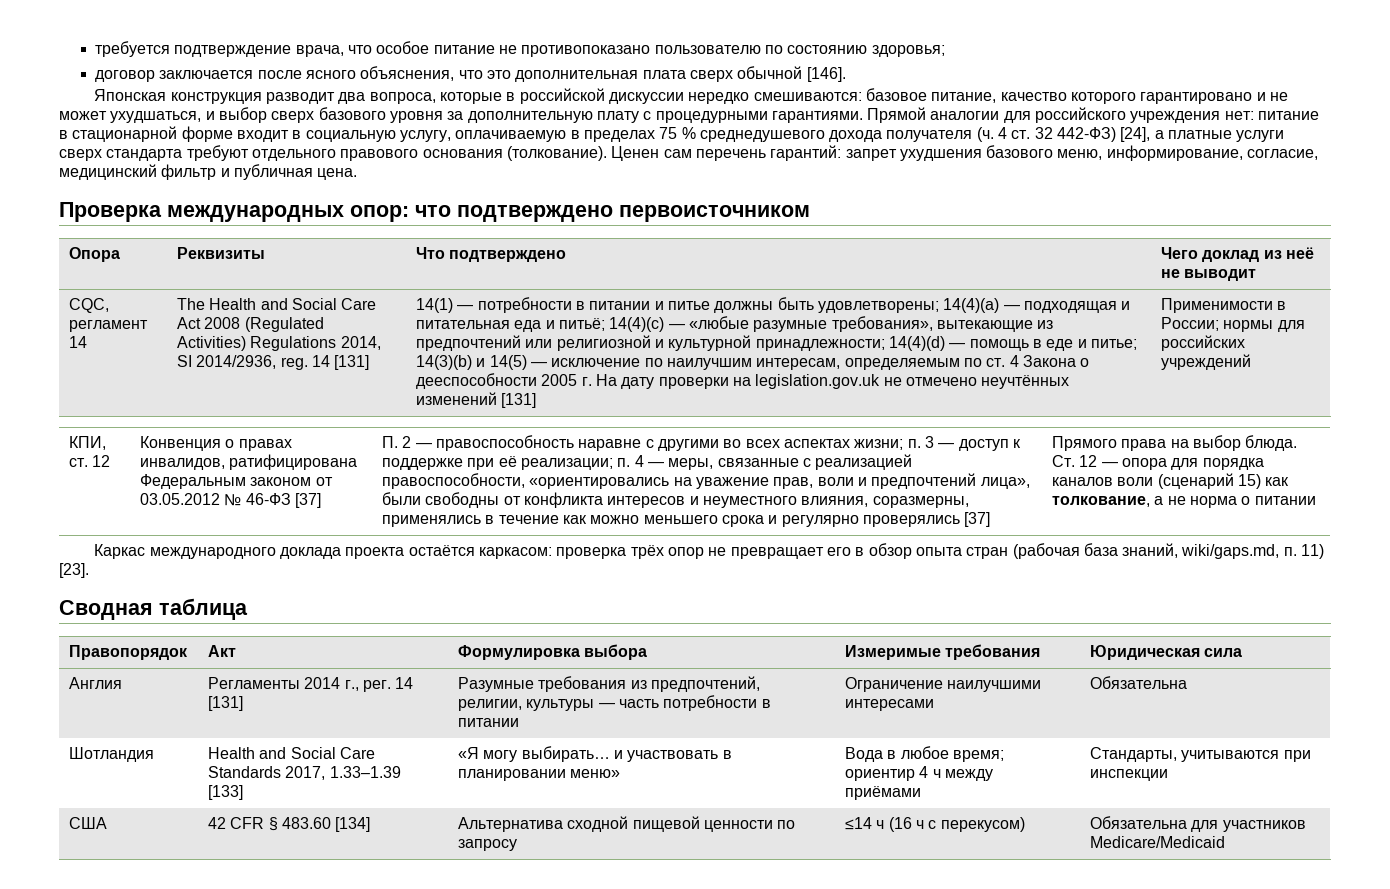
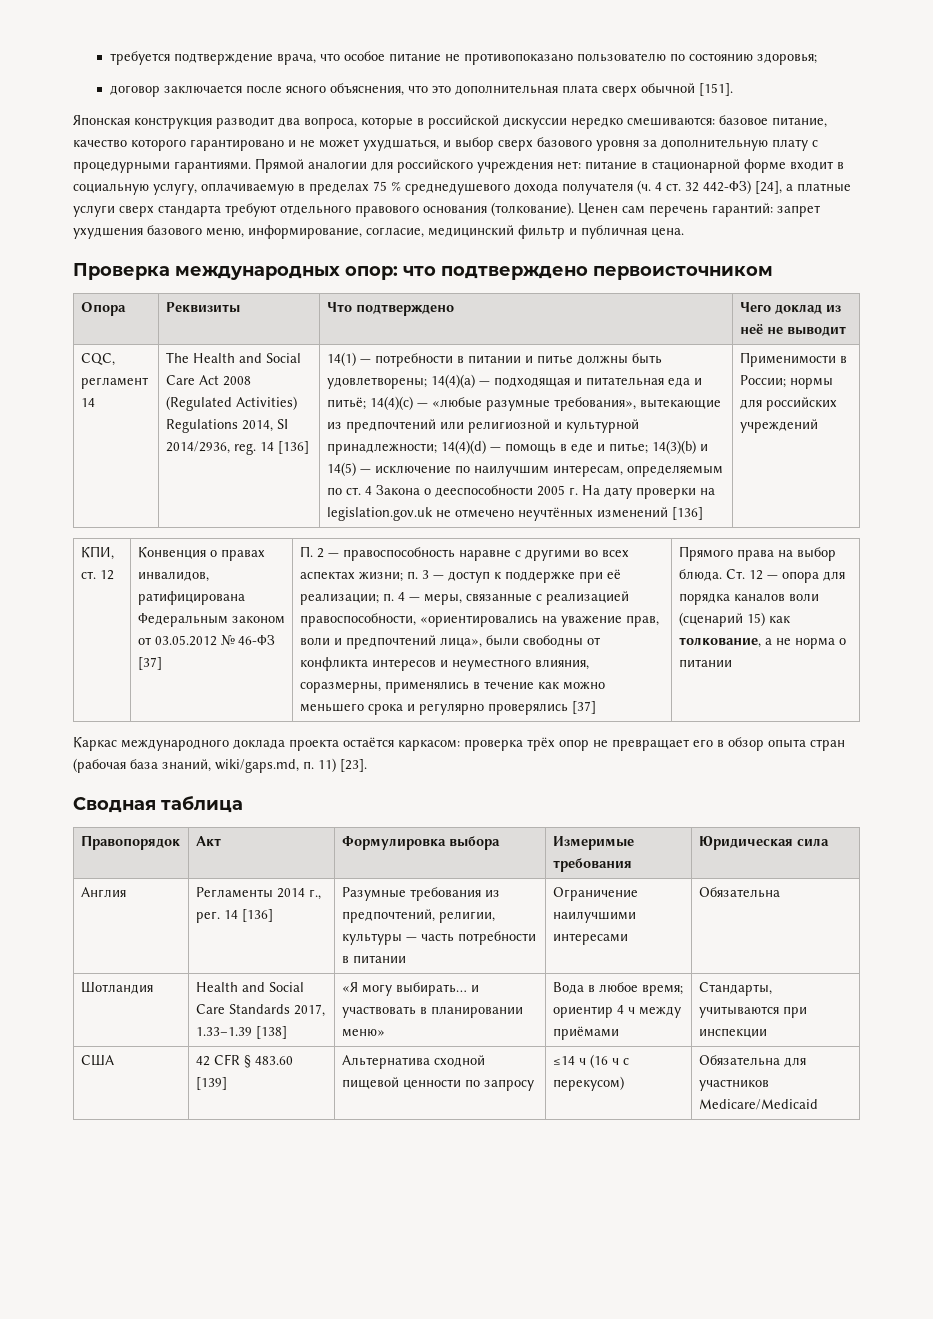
[806,67,846,82] [146]. -> [699,83,734,96] [151].
[334,355,370,370] [131] -> [277,441,309,454] [136]
[501,393,537,408] [131] -> [671,507,703,520] [136]
[208,696,244,711] [131] -> [241,909,273,922] [136]
[208,785,244,800] [133] -> [255,1026,287,1039] [138]
[335,817,371,832] [134] -> [195,1077,227,1090] [139]

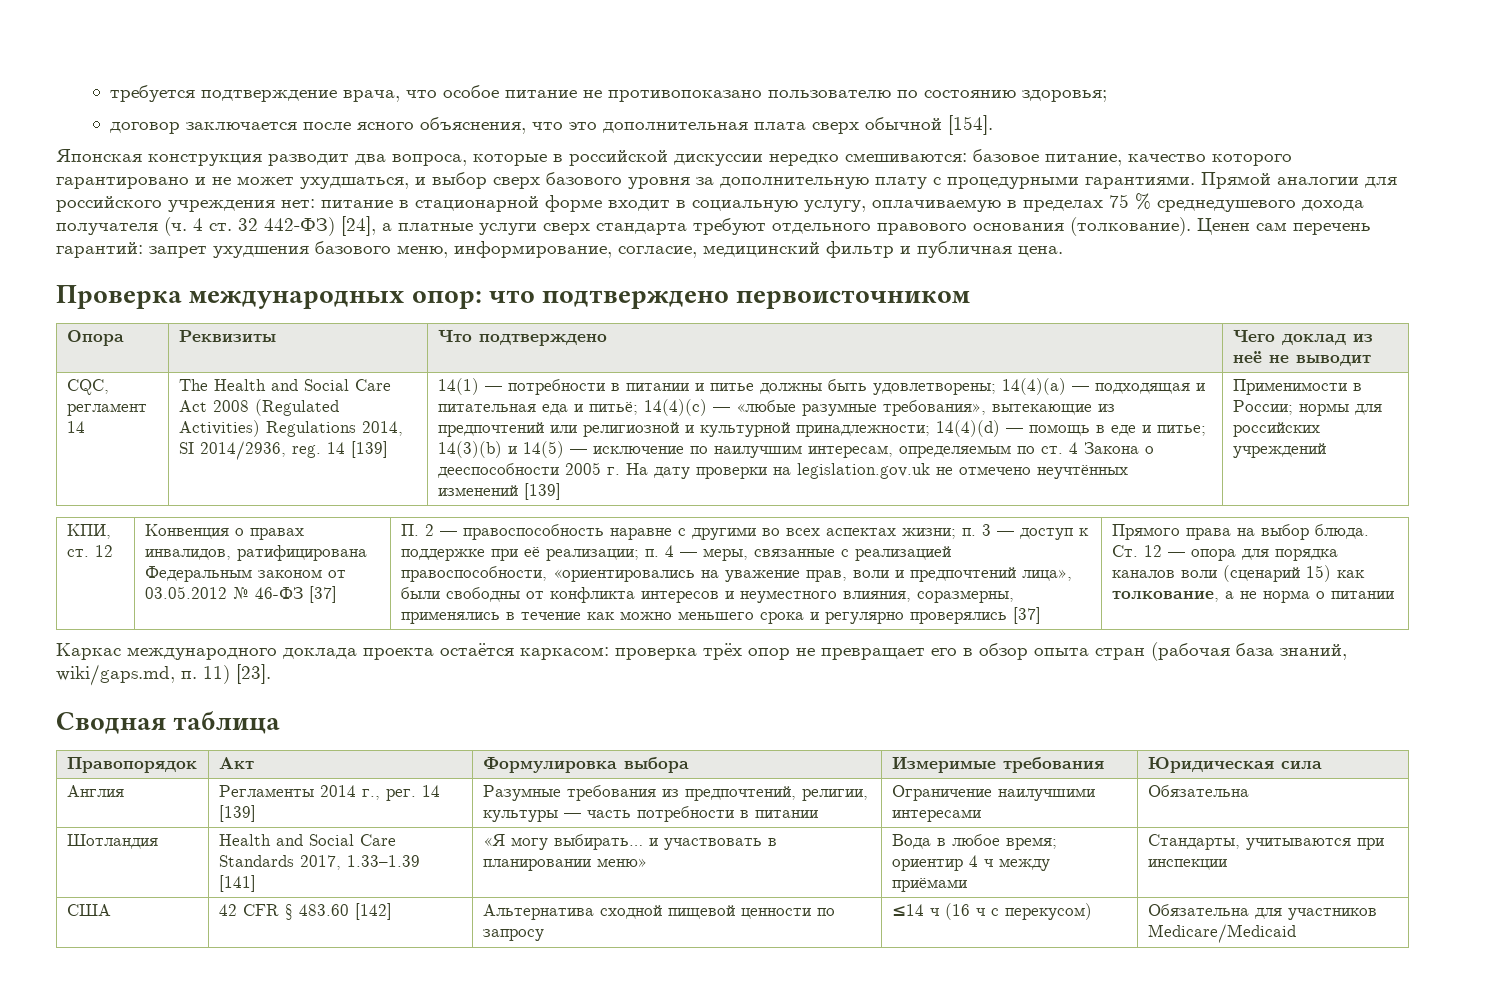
[699,83,734,96] [151]. -> [947,115,993,135] [154].
[277,441,309,454] [136] -> [350,441,388,458] [139]
[671,507,703,520] [136] -> [523,483,561,500] [139]
[241,909,273,922] [136] -> [218,805,256,822] [139]
[255,1026,287,1039] [138] -> [218,875,256,892] [141]
[195,1077,227,1090] [139] -> [354,903,392,920] [142]

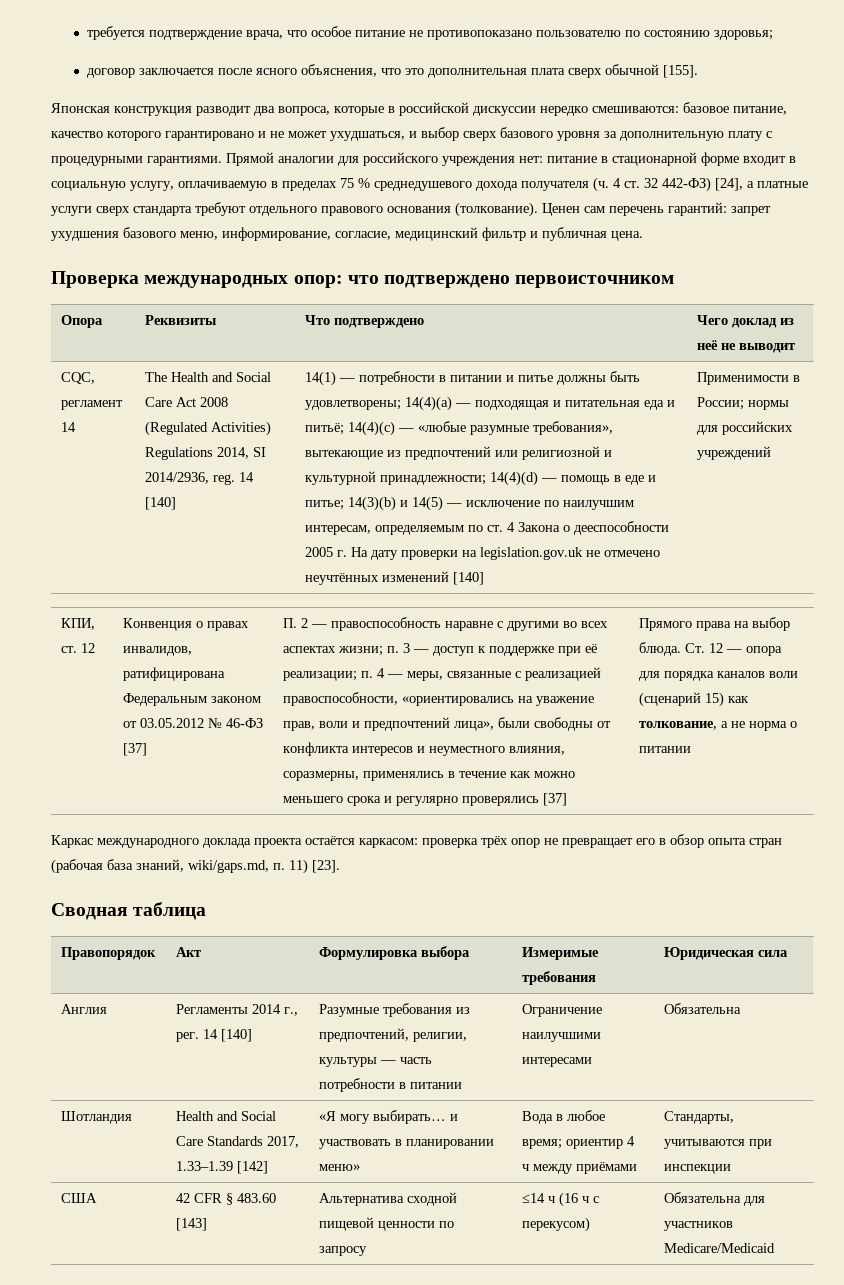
[947,115,993,135] [154]. -> [662,65,698,78] [155].
[350,441,388,458] [139] -> [145,497,177,510] [140]
[523,483,561,500] [139] -> [453,572,485,585] [140]
[218,805,256,822] [139] -> [221,1029,253,1042] [140]
[218,875,256,892] [141] -> [237,1161,269,1174] [142]
[354,903,392,920] [142] -> [176,1218,208,1231] [143]

